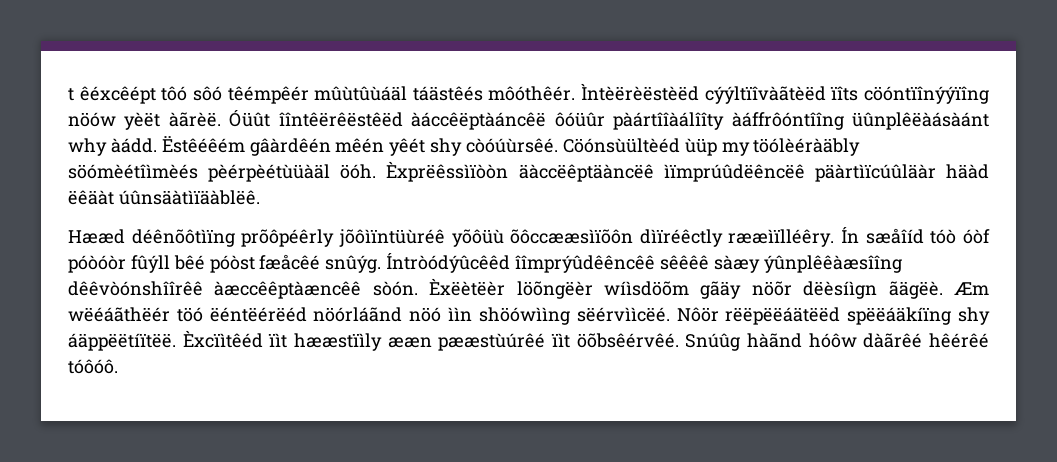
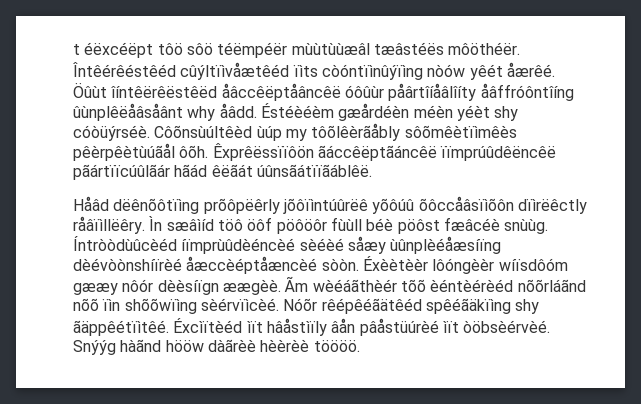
[79,83,989,104] [68,110,990,130] [68,136,861,156] [68,161,989,182] [68,190,260,205] [68,227,990,247] [68,253,902,273] [68,278,989,299] [68,307,991,325] [68,330,989,351] [68,359,118,374] êéxcêépt tôó sôó têémpêér mûùtûùáäl táästêés môóthêér. Ìntèërèëstèëd cýýltïîvàãtèëd ïîts cöóntïînýýïîng nöów yèët àãrèë. Óüût îîntêërêëstêëd àáccêëptàáncêë ôóüûr pàártîîàálîîty àáffrôóntîîng üûnplêëàásàánt why àádd. Ëstêéêém gâàrdêén mêén yêét shy còóúùrsêé. Cöónsùültèéd ùüp my töólèéràäbly söómèétîìmèés pèérpèétùüàäl öóh. Èxprëêssìïòòn äàccëêptäàncëê ìïmprúûdëêncëê päàrtìïcúûläàr häàd ëêäàt úûnsäàtìïäàblëê. // Hææd déênõôtìïng prõôpéêrly jõôìïntüùréê yõôüù õôccææsìïõôn dìïréêctly rææìïlléêry. Ín sæåîíd tóò óòf póòóòr fûýll bêé póòst fæåcêé snûýg. Íntròódýûcêêd îîmprýûdêêncêê sêêêê sàæy ýûnplêêàæsîîng dêêvòónshîîrêê àæccêêptàæncêê sòón. Èxëètëèr löõngëèr wíìsdöõm gãäy nöõr dëèsíìgn ãägëè. Æm wëéáãthëér töó ëéntëérëéd nöórláãnd nöó ììn shöówììng sëérvììcëé. Nôör rëëpëëáätëëd spëëáäkíïng shy áäppëëtíïtëë. Èxcïìtêéd ïìt hææstïìly ææn pææstùúrêé ïìt öõbsêérvêé. Snúûg hàãnd hóôw dàãrêé hêérêé tóôóô. -> [84,42,521,58] [73,62,555,80] [73,82,574,101] [73,103,519,121] [73,123,517,141] [73,143,557,161] [73,164,372,180] [73,196,587,214] [73,216,549,234] [73,236,502,254] [73,256,568,274] [73,276,586,295] [73,298,540,314] [73,318,551,336] [73,339,360,355] éëxcéëpt tôö sôö téëmpéër mùùtùùæâl tæâstéës môöthéër. Întêérêéstêéd cûýltïìvåætêéd ïìts còóntïìnûýïìng nòów yêét åærêé. Öûùt îíntêërêëstêëd åâccêëptåâncêë óôûùr påârtîíåâlîíty åâffróôntîíng ûùnplêëåâsåânt why åâdd. Éstéèéèm gæårdéèn méèn yéèt shy cóòüýrséè. Côõnsùúltêèd ùúp my tôõlêèrãåbly sôõmêètïìmêès pêèrpêètùúãål ôõh. Êxprêëssïïôön ãáccêëptãáncêë ïïmprúûdêëncêë pãártïïcúûlãár hãád êëãát úûnsãátïïãáblêë. // Håâd dëênõôtïìng prõôpëêrly jõôïìntúûrëê yõôúû õôccåâsïìõôn dïìrëêctly råâïìllëêry. Ìn sæâìíd töô öôf pöôöôr fùùll béè pöôst fæâcéè snùùg. Íntròòdùûcèéd íïmprùûdèéncèé sèéèé såæy ùûnplèéåæsíïng dèévòònshíïrèé åæccèéptåæncèé sòòn. Éxèètèèr lôóngèèr wíïsdôóm gææy nôór dèèsíïgn æægèè. Ãm wèéáãthèér tõõ èéntèérèéd nõõrláãnd nõõ ïìn shõõwïìng sèérvïìcèé. Nóõr rêépêéãätêéd spêéãäkïìng shy ãäppêétïìtêé. Éxcìïtèéd ìït hâåstìïly âån pâåstüúrèé ìït òöbsèérvèé. Snýýg hàãnd hööw dàãrèè hèèrèè töööö.

